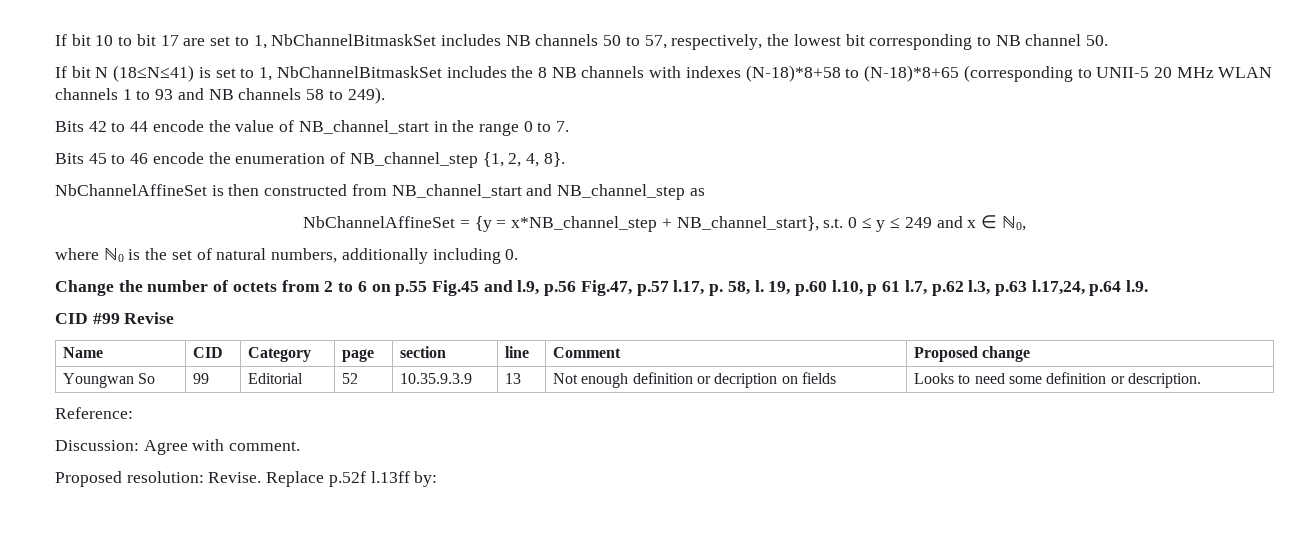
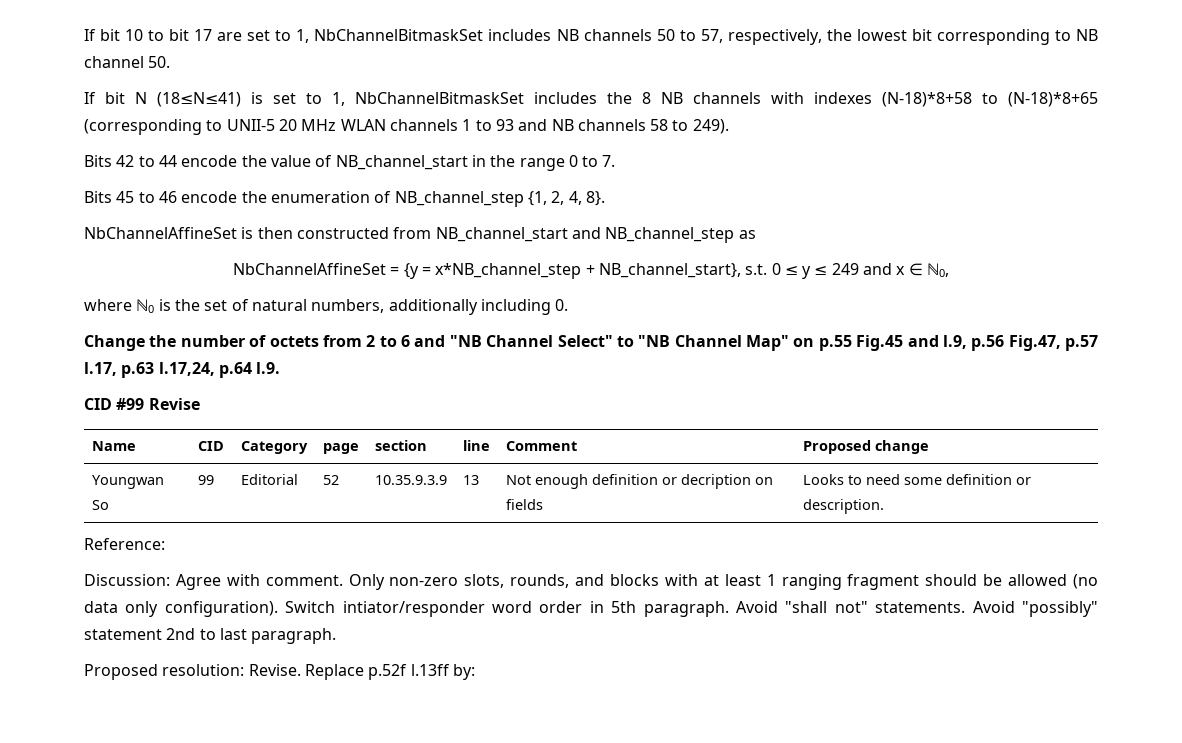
(367, 286) none -> [414,335,789,351] and "NB Channel Select" to "NB Channel Map"
[709,280,991,296] p. 58, l. 19, p.60 l.10, p 61 l.7, p.62 l.3, -> (117, 369) none
(301, 446) none -> [348,574,1099,590] [84,601,1098,617] [84,628,337,644] Only non-zero slots, rounds, and blocks with at least 1 ranging fragment should be allowed (no data only configuration). Switch intiator/responder word order in 5th paragraph. Avoid "shall not" statements. Avoid "possibly" statement 2nd to last paragraph.

